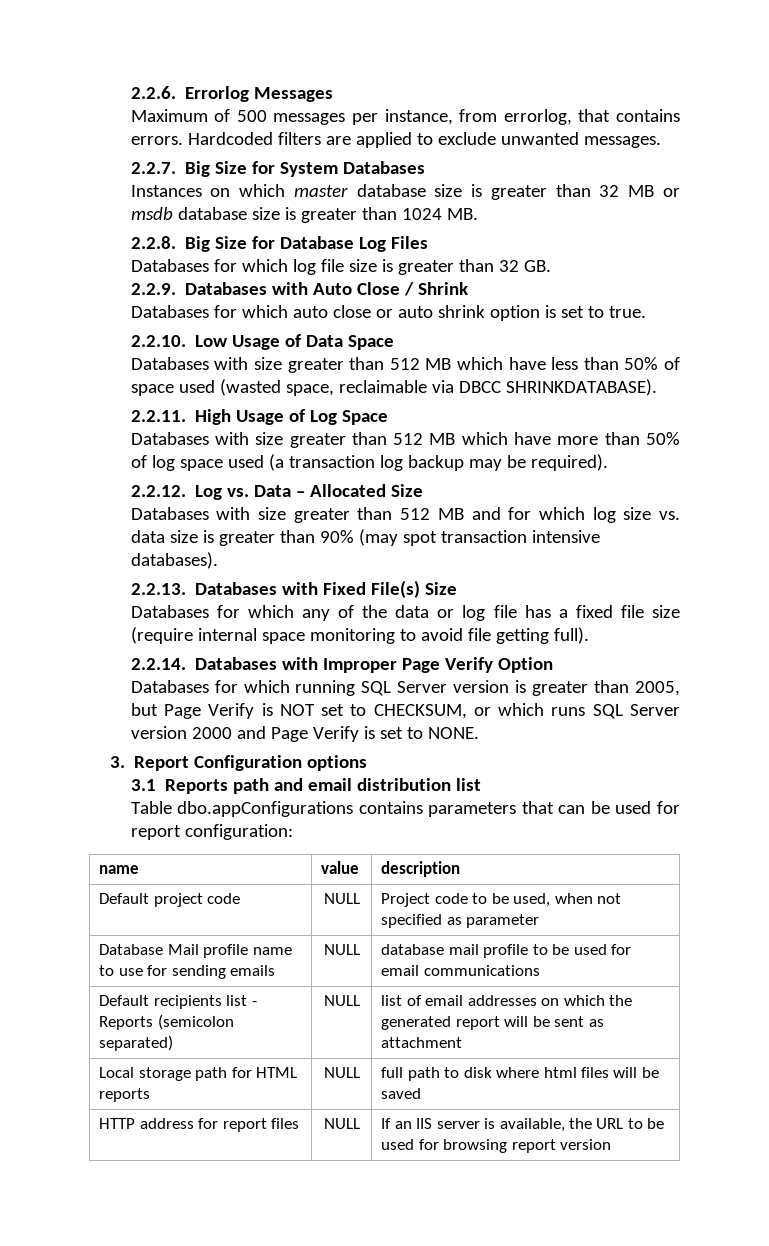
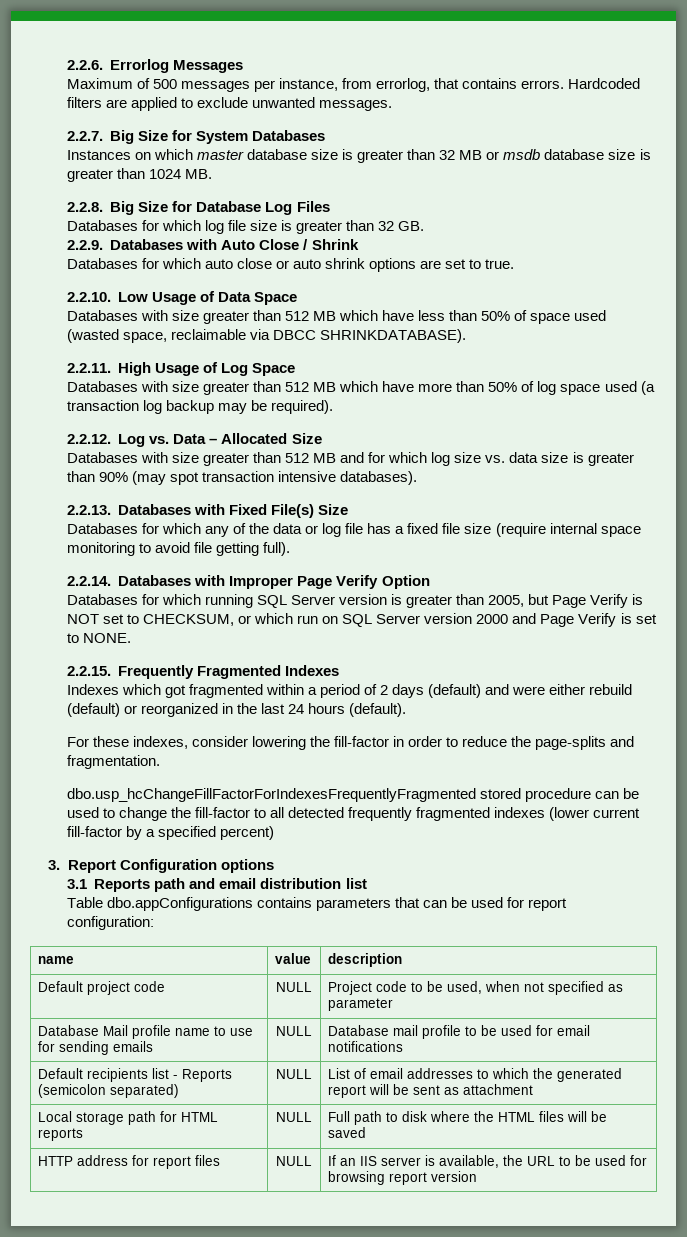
[489,305,556,321] option is -> [369,258,442,272] options are
[551,707,586,716] runs -> [297,615,339,624] run on
(479, 733) none -> [66,665,340,679] [66,684,633,698] [66,703,407,717] [66,736,635,750] [66,755,160,769] [66,788,639,802] [66,807,641,821] [66,826,274,840] // 2.2.15. Frequently Fragmented Indexes // Indexes which got fragmented within a period of 2 days (default) and were either rebuild (default) or reorganized in the last 24 hours (default). // For these indexes, consider lowering the fill-factor in order to reduce the page-splits and fragmentation. // dbo.usp_hcChangeFillFactorForIndexesFrequentlyFragmented stored procedure can be used to change the fill-factor to all detected frequently fragmented indexes (lower current fill-factor by a specified percent)
[381,944,445,955] database -> [328,1025,390,1036] Database
[423,965,540,976] communications -> [328,1041,404,1052] notifications
[381,995,403,1006] list -> [328,1068,351,1079] List
[541,998,560,1006] on -> [477,1069,490,1079] to
[381,1067,404,1078] full -> [328,1111,351,1122] Full
[543,1067,577,1078] html -> [474,1111,536,1122] the HTML

